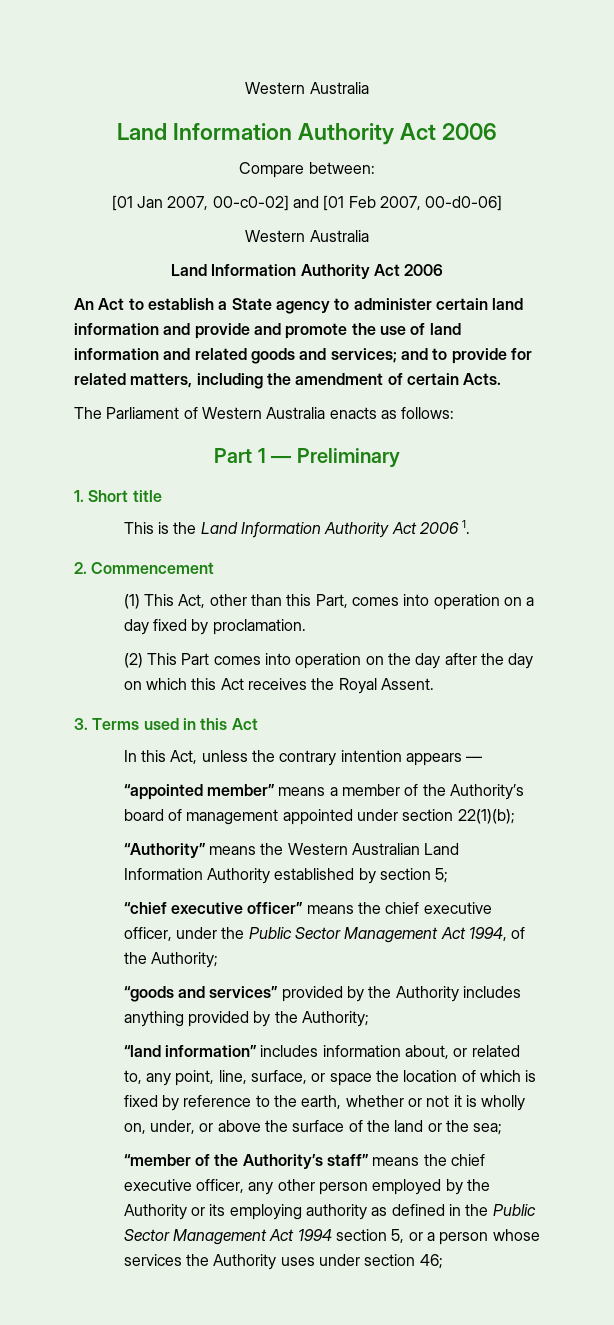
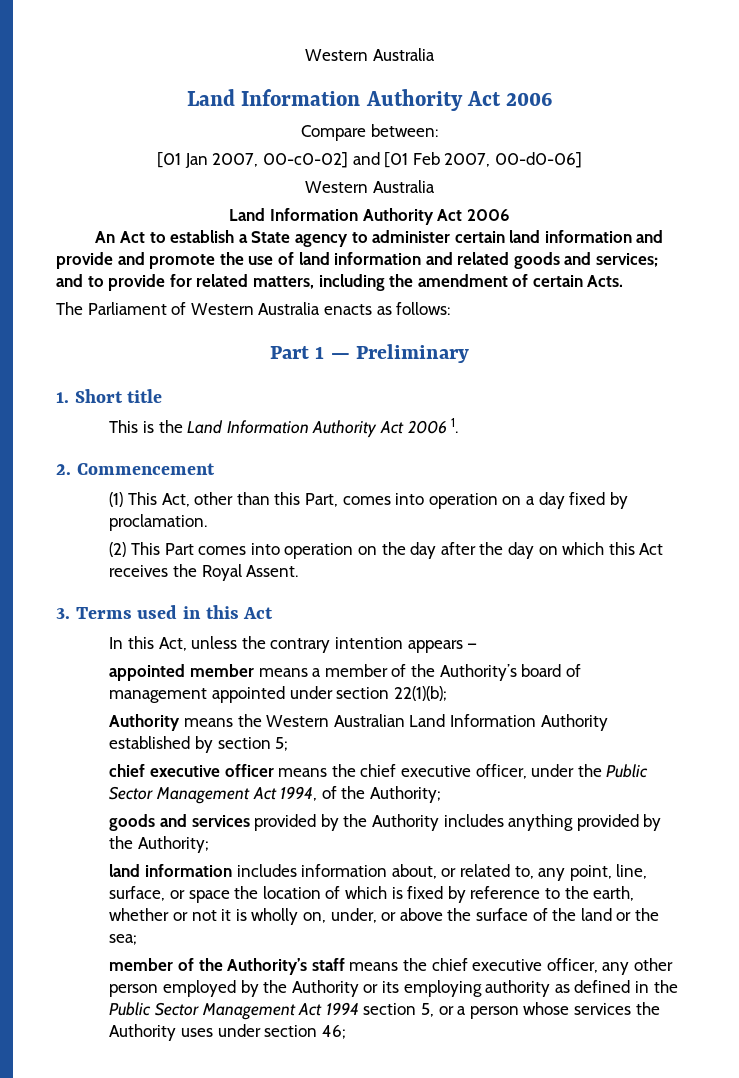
[123,784,276,800] “appointed member” -> [109,664,255,681] appointed member
[123,843,206,858] “Authority” -> [109,714,181,731] Authority
[123,902,304,914] “chief executive officer” -> [109,764,274,777] chief executive officer
[123,986,279,1002] “goods and services” -> [109,814,250,831] goods and services
[123,1045,258,1057] “land information” -> [109,864,233,877] land information
[123,1154,370,1169] “member of the Authority’s staff” -> [109,958,345,975] member of the Authority’s staff

